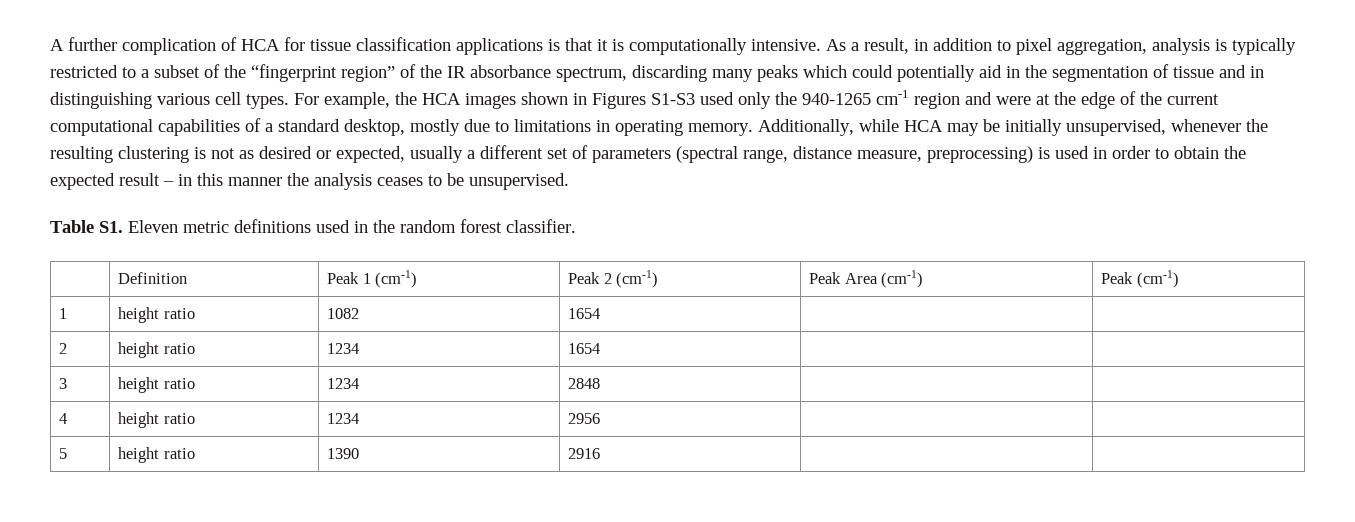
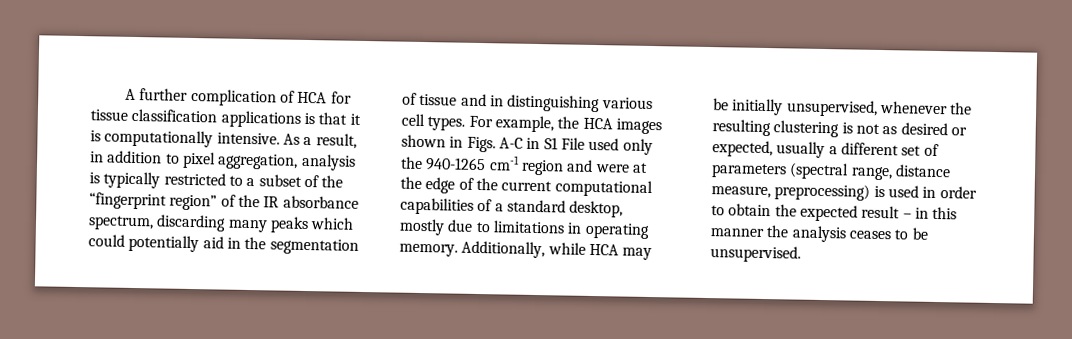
[592,93,695,109] Figures S1-S3 -> [466,136,585,153] Figs. A-C in S1 File
[50,219,576,233] [118,272,188,284] [327,270,418,288] [568,270,659,288] [809,270,924,288] [1101,270,1179,288] [59,308,68,319] [118,307,195,323] [327,308,360,319] [568,308,601,319] [59,343,68,354] [118,342,195,358] [327,343,360,354] [568,343,601,354] [59,378,68,389] [118,377,195,393] [327,378,360,389] [568,378,601,389] [59,413,68,424] [118,412,195,428] [327,413,360,424] [568,413,601,424] [59,448,68,459] [118,447,195,463] [327,448,360,459] [568,448,601,459] // Table S1. Eleven metric definitions used in the random forest classifier. // | Definition | Peak 1 (cm-1) | Peak 2 (cm-1) | Peak Area (cm-1) | Peak (cm-1) // 1 | height ratio | 1082 | 1654 | | // 2 | height ratio | 1234 | 1654 | | // 3 | height ratio | 1234 | 2848 | | // 4 | height ratio | 1234 | 2956 | | // 5 | height ratio | 1390 | 2916 | | -> (801, 254) none

